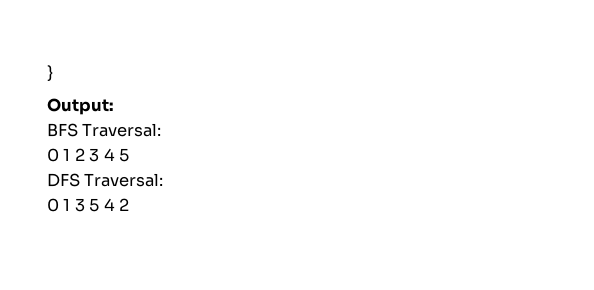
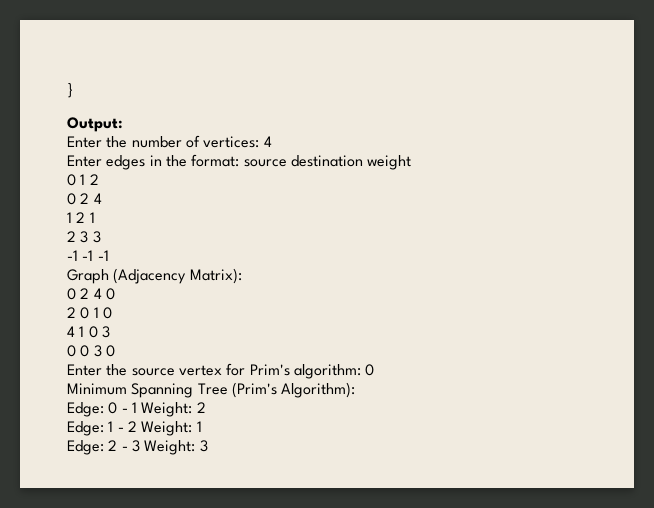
[47,123,162,137] [47,148,130,162] [47,173,164,187] [47,198,130,212] BFS Traversal: // 0 1 2 3 4 5 // DFS Traversal: // 0 1 3 5 4 2 -> [67,135,272,148] [67,154,412,170] [67,174,99,186] [67,193,102,205] [67,212,95,223] [67,231,101,243] [67,250,109,261] [67,268,242,284] [67,288,115,300] [67,307,112,319] [67,326,110,338] [67,345,115,357] [67,363,375,379] [67,382,356,398] [67,402,206,417] [67,421,202,436] [67,440,208,455] Enter the number of vertices: 4 // Enter edges in the format: source destination weight // 0 1 2 // 0 2 4 // 1 2 1 // 2 3 3 // -1 -1 -1 // Graph (Adjacency Matrix): // 0 2 4 0 // 2 0 1 0 // 4 1 0 3 // 0 0 3 0 // Enter the source vertex for Prim's algorithm: 0 // Minimum Spanning Tree (Prim's Algorithm): // Edge: 0 - 1 Weight: 2 // Edge: 1 - 2 Weight: 1 // Edge: 2 - 3 Weight: 3

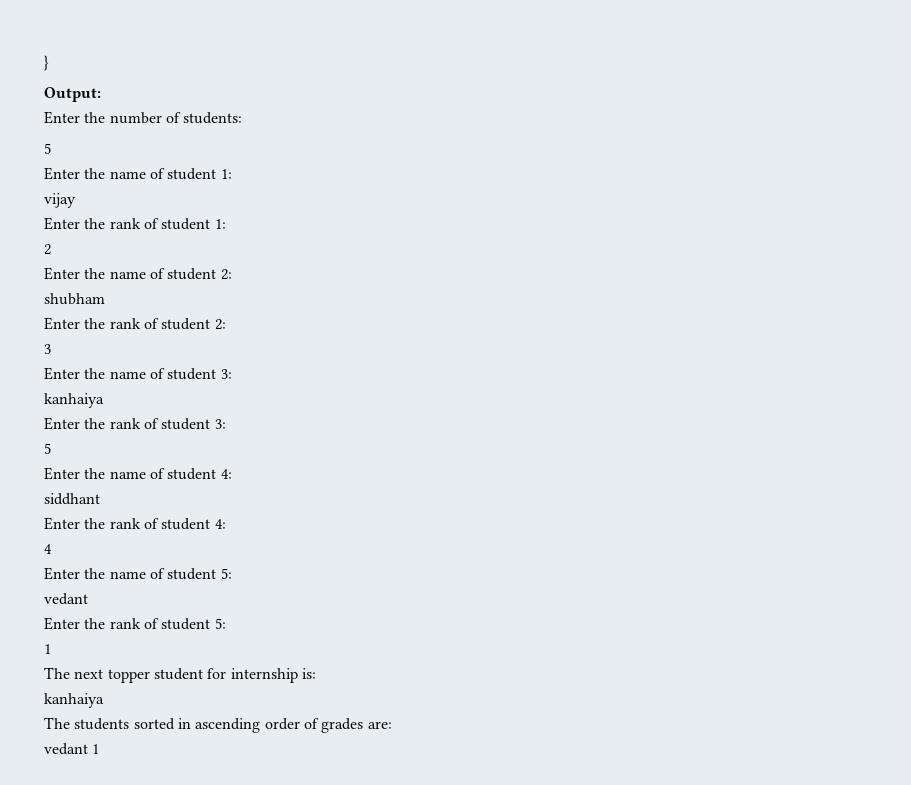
[203,136,272,148] [67,154,412,170] [67,174,99,186] [67,193,102,205] [67,212,95,223] [67,231,101,243] [67,250,109,261] [67,268,242,284] [67,288,115,300] [67,307,112,319] [67,326,110,338] [67,345,115,357] [67,363,375,379] [67,382,356,398] [67,402,206,417] [67,421,202,436] [67,440,208,455] vertices: 4 // Enter edges in the format: source destination weight // 0 1 2 // 0 2 4 // 1 2 1 // 2 3 3 // -1 -1 -1 // Graph (Adjacency Matrix): // 0 2 4 0 // 2 0 1 0 // 4 1 0 3 // 0 0 3 0 // Enter the source vertex for Prim's algorithm: 0 // Minimum Spanning Tree (Prim's Algorithm): // Edge: 0 - 1 Weight: 2 // Edge: 1 - 2 Weight: 1 // Edge: 2 - 3 Weight: 3 -> [183,112,243,124] [44,143,51,154] [44,167,232,180] [44,193,76,208] [44,217,226,230] [44,244,51,255] [44,267,232,280] [44,293,105,305] [44,317,226,330] [44,344,51,354] [44,367,232,380] [44,393,104,408] [44,417,226,430] [44,443,51,454] [44,467,232,480] [44,493,100,505] [44,517,226,530] [44,544,52,554] [44,567,232,580] [44,593,88,605] [44,617,226,630] [44,644,51,654] [44,667,316,683] [44,693,104,708] [44,717,392,733] [44,743,100,755] students: // 5 // Enter the name of student 1: // vijay // Enter the rank of student 1: // 2 // Enter the name of student 2: // shubham // Enter the rank of student 2: // 3 // Enter the name of student 3: // kanhaiya // Enter the rank of student 3: // 5 // Enter the name of student 4: // siddhant // Enter the rank of student 4: // 4 // Enter the name of student 5: // vedant // Enter the rank of student 5: // 1 // The next topper student for internship is: // kanhaiya // The students sorted in ascending order of grades are: // vedant 1

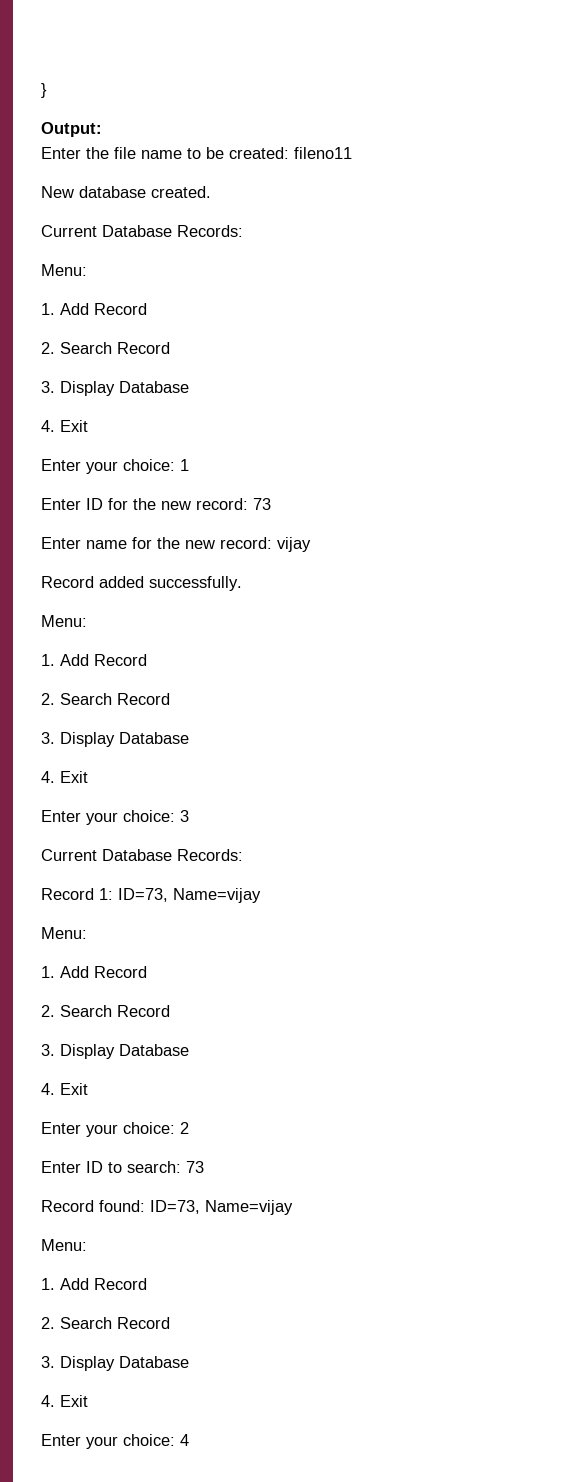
[109,112,243,124] [44,143,51,154] [44,167,232,180] [44,193,76,208] [44,217,226,230] [44,244,51,255] [44,267,232,280] [44,293,105,305] [44,317,226,330] [44,344,51,354] [44,367,232,380] [44,393,104,408] [44,417,226,430] [44,443,51,454] [44,467,232,480] [44,493,100,505] [44,517,226,530] [44,544,52,554] [44,567,232,580] [44,593,88,605] [44,617,226,630] [44,644,51,654] [44,667,316,683] [44,693,104,708] [44,717,392,733] [44,743,100,755] number of students: // 5 // Enter the name of student 1: // vijay // Enter the rank of student 1: // 2 // Enter the name of student 2: // shubham // Enter the rank of student 2: // 3 // Enter the name of student 3: // kanhaiya // Enter the rank of student 3: // 5 // Enter the name of student 4: // siddhant // Enter the rank of student 4: // 4 // Enter the name of student 5: // vedant // Enter the rank of student 5: // 1 // The next topper student for internship is: // kanhaiya // The students sorted in ascending order of grades are: // vedant 1 -> [114,147,352,159] [41,186,211,198] [41,225,243,237] [41,264,87,276] [41,303,147,315] [41,342,170,354] [41,381,189,396] [41,420,88,432] [41,459,189,474] [41,498,271,510] [41,537,311,552] [41,576,242,591] [41,615,87,627] [41,654,147,666] [41,693,170,705] [41,732,189,747] [41,771,88,783] [41,810,189,825] [41,849,243,861] [41,888,261,903] [41,927,87,939] [41,966,147,978] [41,1005,170,1017] [41,1044,189,1059] [41,1083,88,1095] [41,1122,189,1137] [41,1161,204,1173] [41,1200,293,1215] [41,1239,87,1251] [41,1278,147,1290] [41,1317,170,1329] [41,1356,189,1371] [41,1395,88,1407] [41,1434,189,1449] file name to be created: fileno11 // New database created. // Current Database Records: // Menu: // 1. Add Record // 2. Search Record // 3. Display Database // 4. Exit // Enter your choice: 1 // Enter ID for the new record: 73 // Enter name for the new record: vijay // Record added successfully. // Menu: // 1. Add Record // 2. Search Record // 3. Display Database // 4. Exit // Enter your choice: 3 // Current Database Records: // Record 1: ID=73, Name=vijay // Menu: // 1. Add Record // 2. Search Record // 3. Display Database // 4. Exit // Enter your choice: 2 // Enter ID to search: 73 // Record found: ID=73, Name=vijay // Menu: // 1. Add Record // 2. Search Record // 3. Display Database // 4. Exit // Enter your choice: 4

